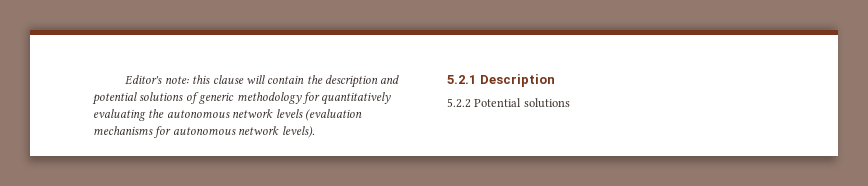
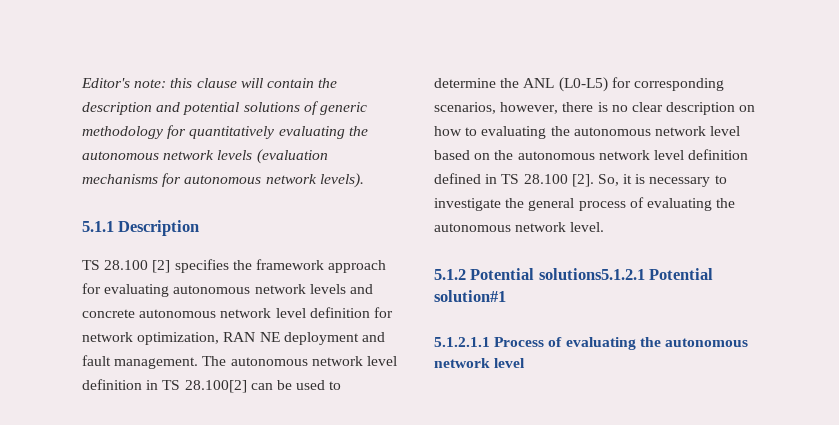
[447,75,476,84] 5.2.1 -> [82,221,114,232] 5.1.1
[447,98,570,108] 5.2.2 Potential solutions -> [82,259,387,273] [82,283,373,297] [82,307,393,318] [82,332,385,345] [82,355,397,369] [82,379,342,393] [434,77,724,92] [434,102,756,115] [434,126,741,139] [434,149,749,160] [434,173,727,187] [434,197,736,211] [434,222,605,232] [434,268,714,280] [434,290,506,302] [434,337,748,350] [434,358,526,368] TS 28.100 [2] specifies the framework approach for evaluating autonomous network levels and concrete autonomous network level definition for network optimization, RAN NE deployment and fault management. The autonomous network level definition in TS 28.100[2] can be used to determine the ANL (L0-L5) for corresponding scenarios, however, there is no clear description on how to evaluating the autonomous network level based on the autonomous network level definition defined in TS 28.100 [2]. So, it is necessary to investigate the general process of evaluating the autonomous network level. // 5.1.2 Potential solutions5.1.2.1 Potential solution#1 // 5.1.2.1.1 Process of evaluating the autonomous network level

